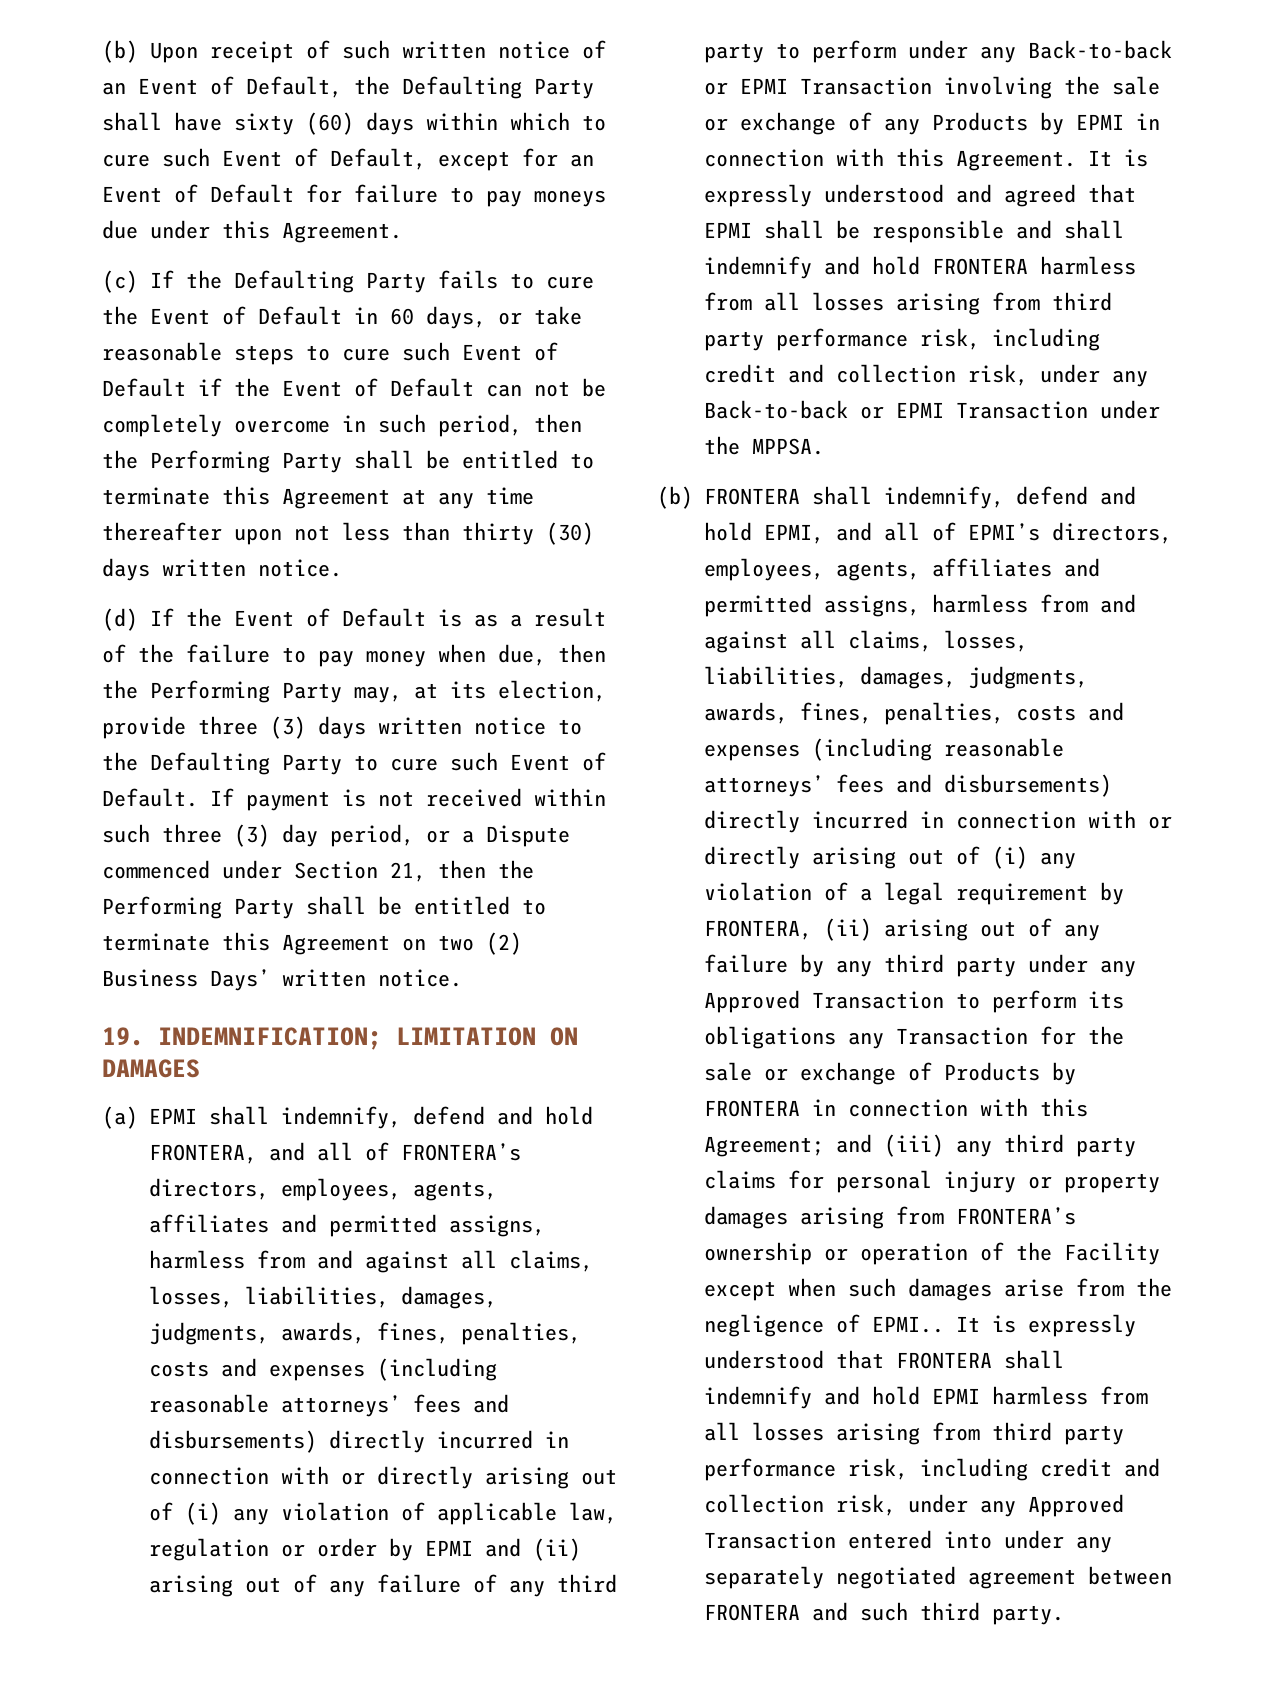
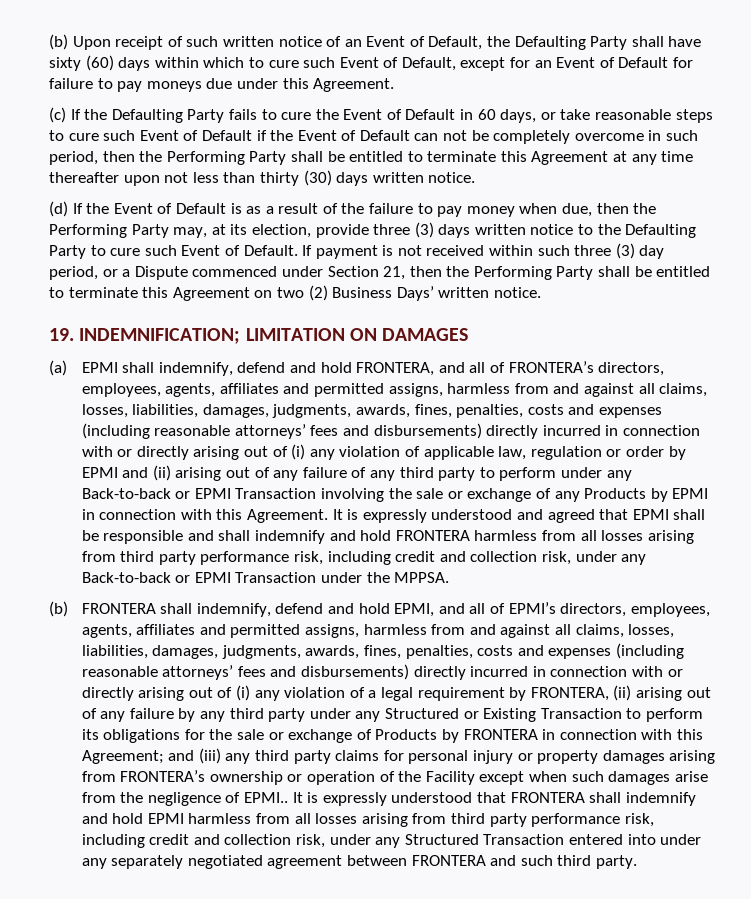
[703,990,800,1013] Approved -> [385,708,537,722] Structured or Existing
[847,1027,1028,1049] any Transaction -> (181, 736) none
[1027,1494,1124,1517] Approved -> [404,834,479,845] Structured

